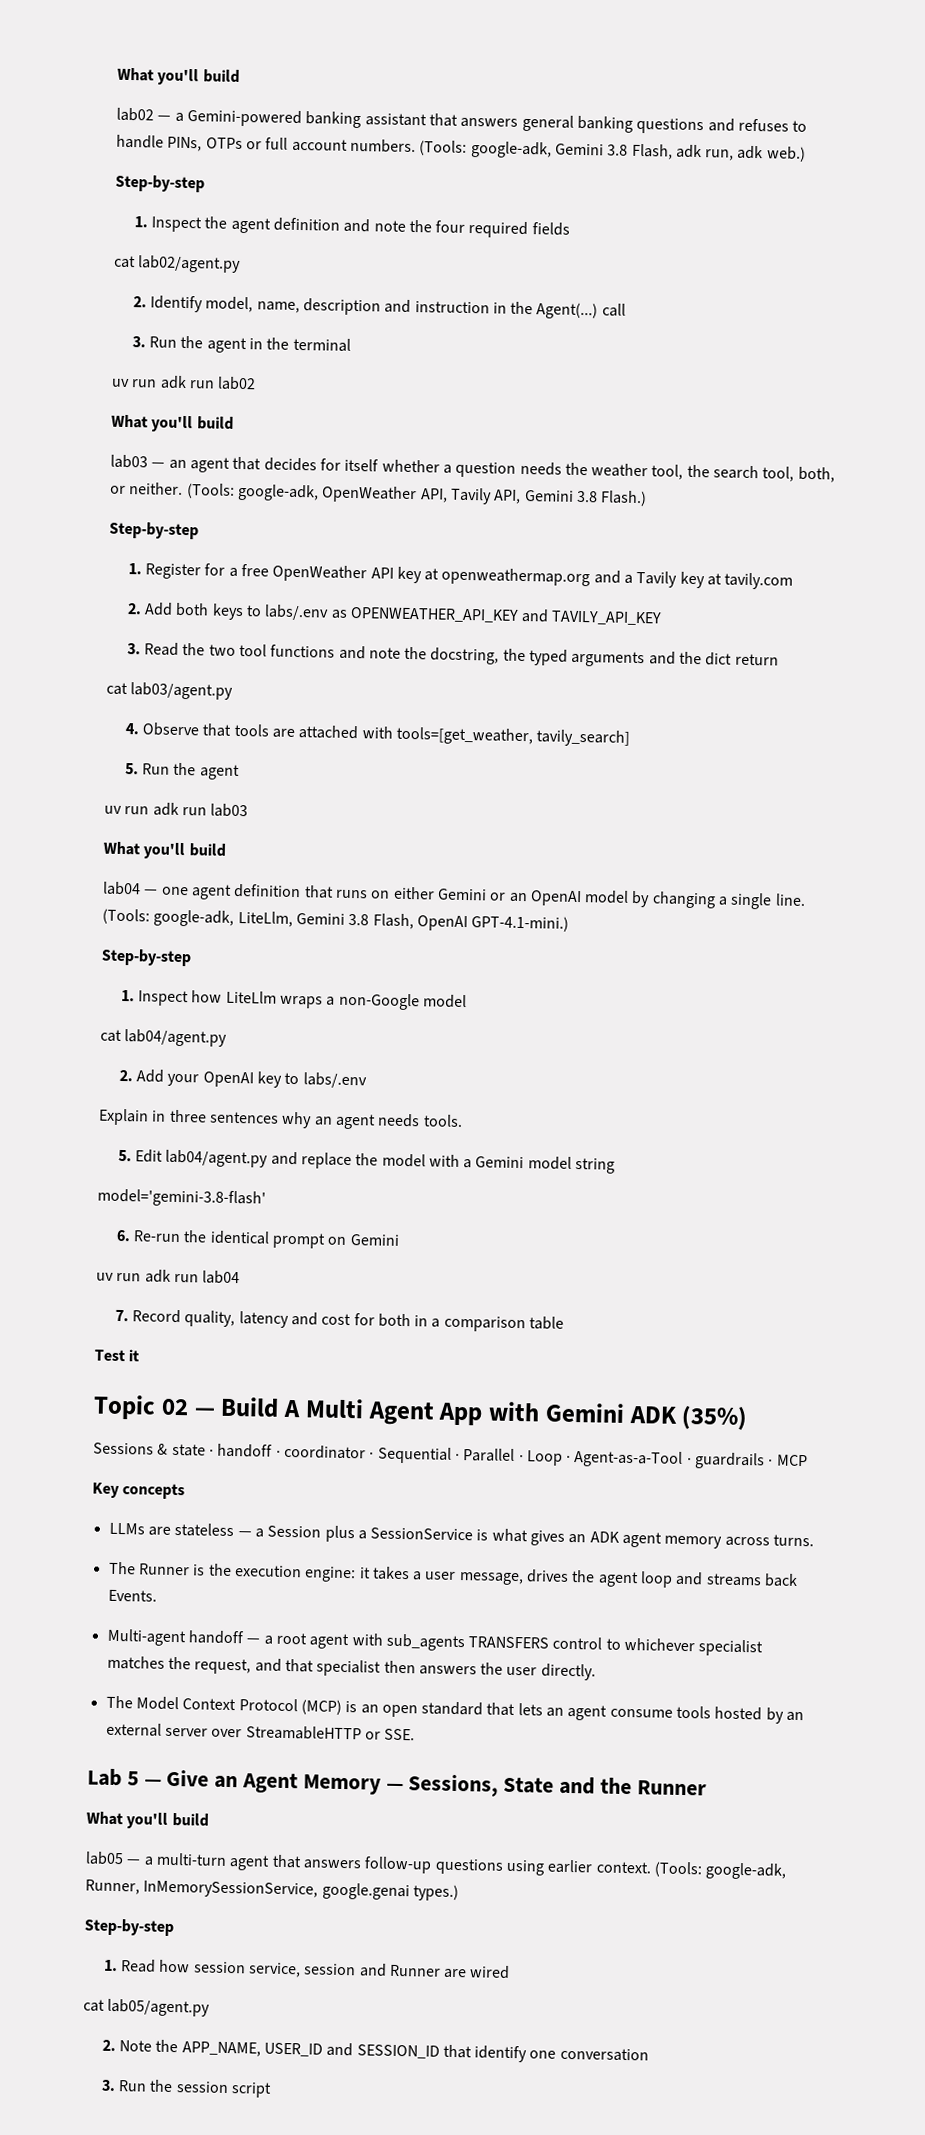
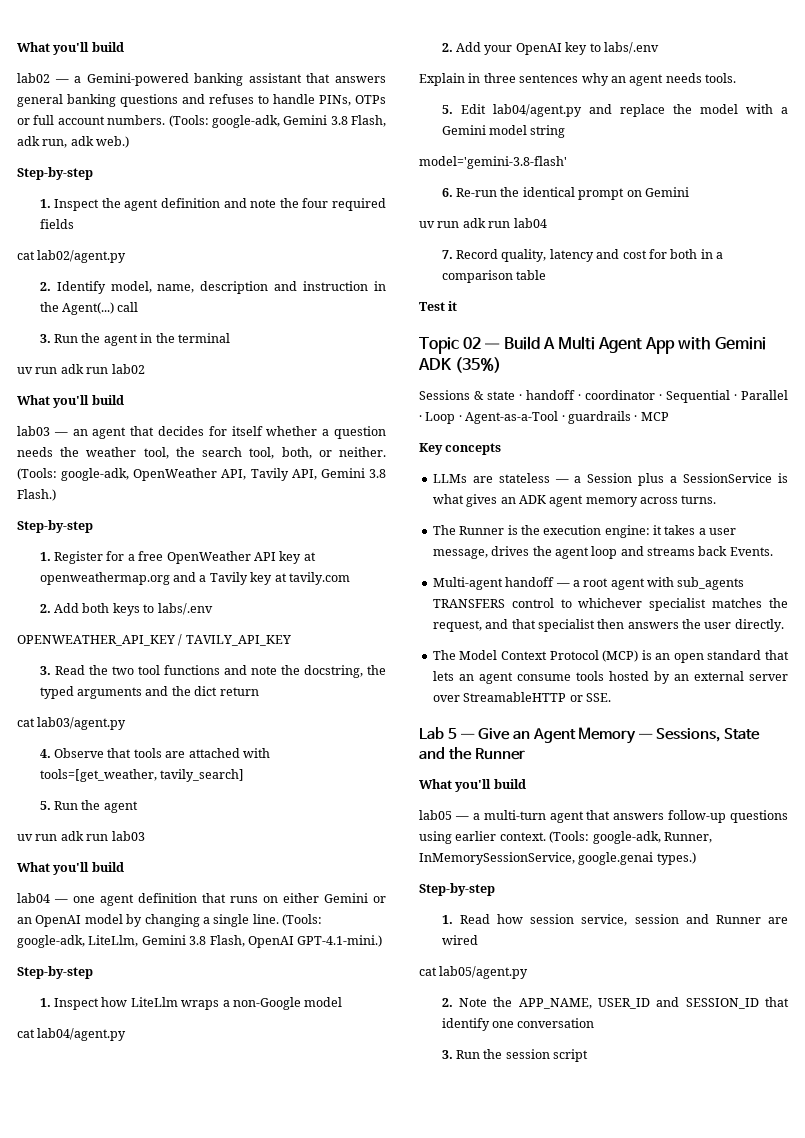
[330,606,550,623] as OPENWEATHER_API_KEY and -> [17,634,183,646] // OPENWEATHER_API_KEY /

